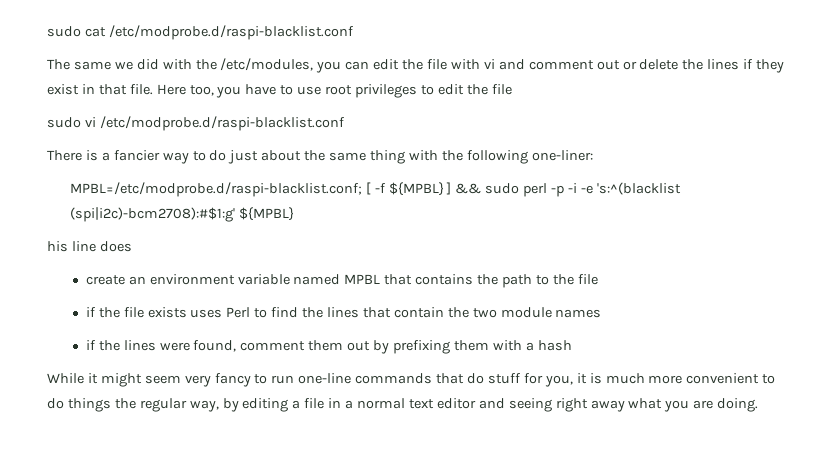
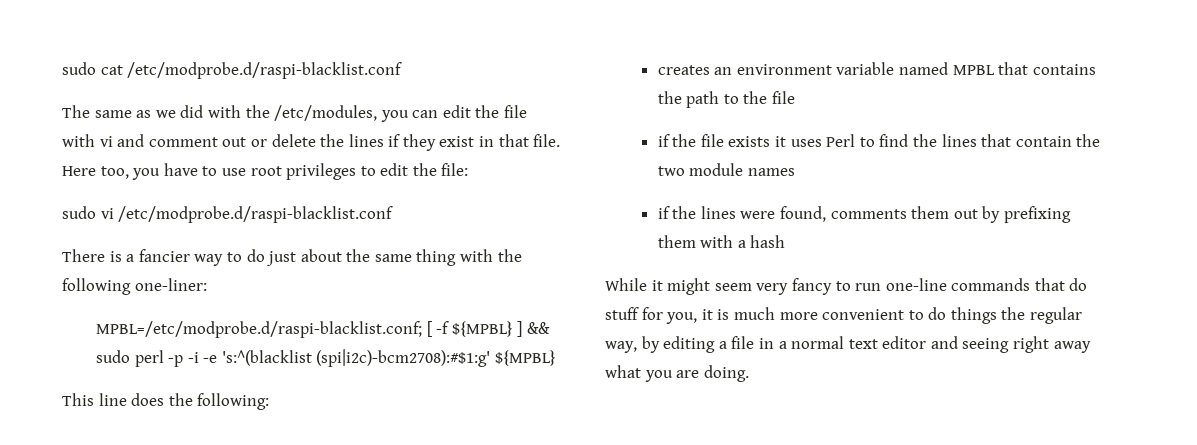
(111, 65) none -> [136,110,152,118] as
[491,84,512,95] file -> [441,163,469,176] file:
[47,241,68,252] his -> [62,393,94,406] This
[85,275,125,285] // create -> [168,393,270,410] [657,65,710,75] the following: // creates
(187, 312) none -> [775,136,787,147] it
[240,341,306,351] comment -> [830,209,907,219] comments

